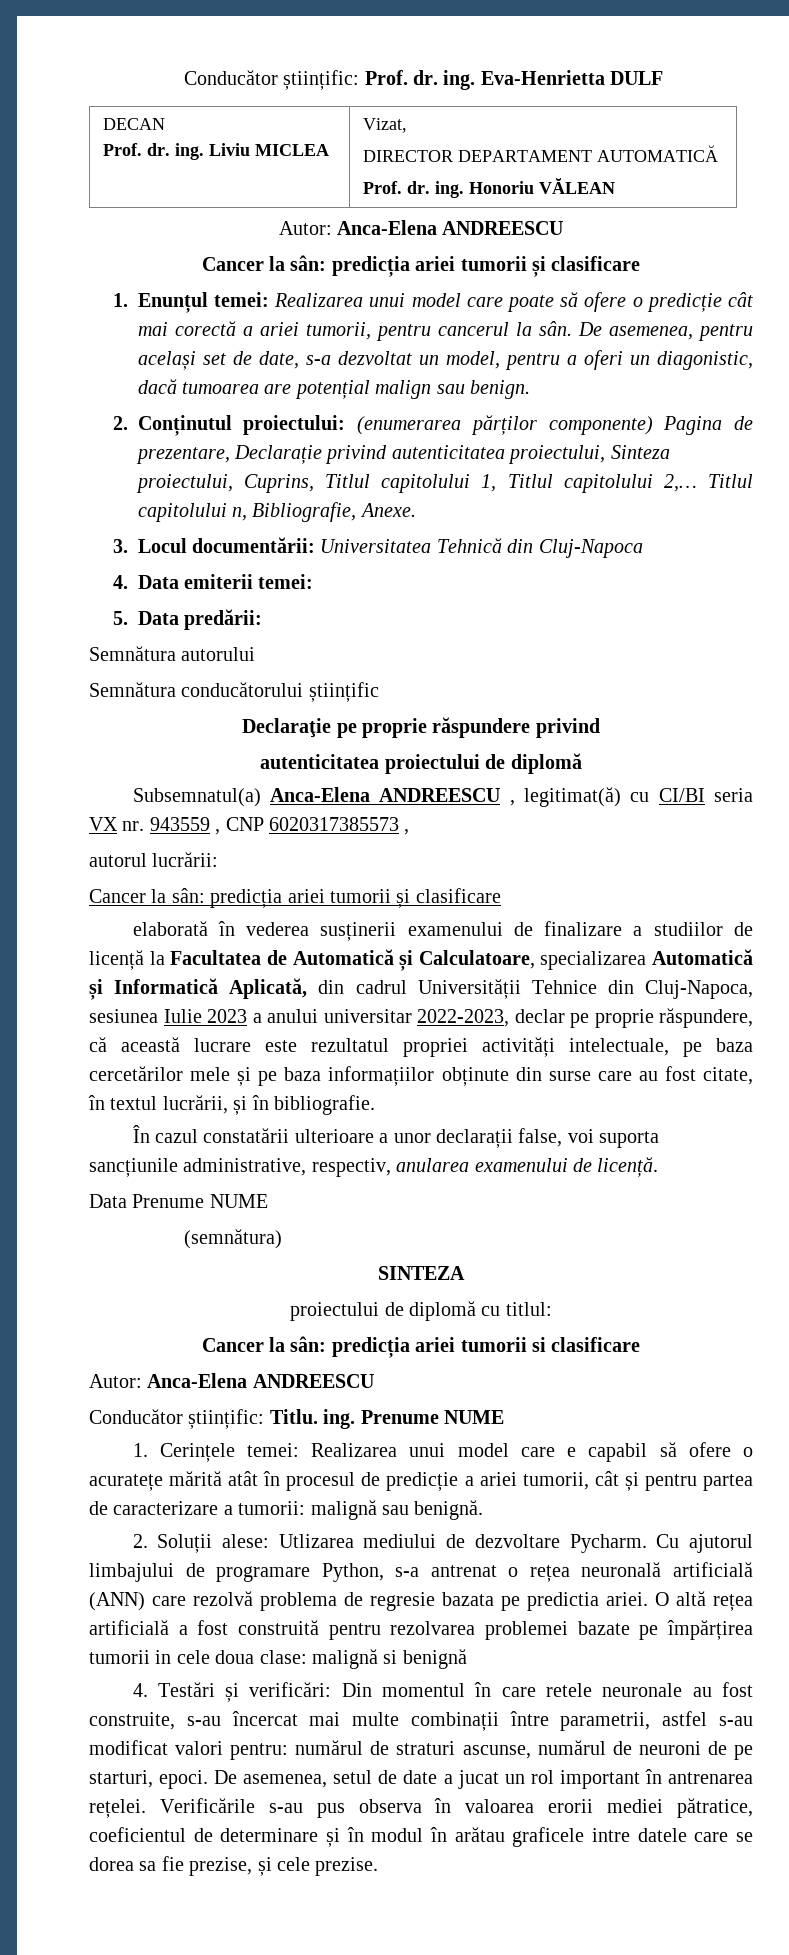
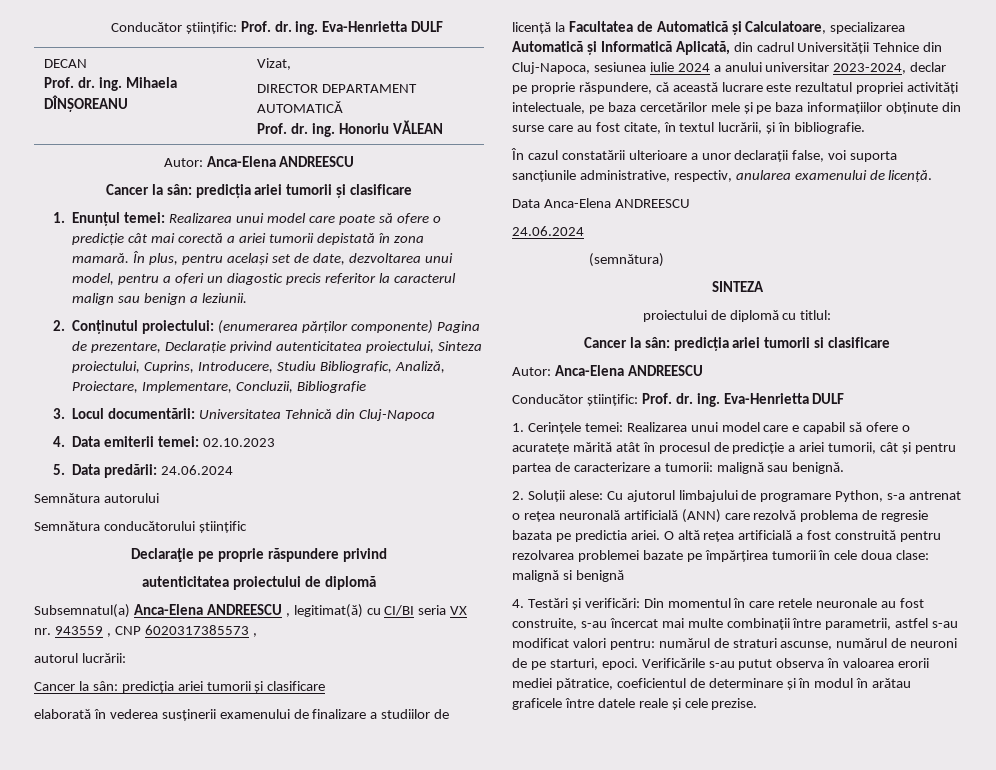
[209,143,330,156] Liviu MICLEA -> [126,77,178,88] [44,95,129,112] Mihaela DÎNȘOREANU
[305,321,693,341] tumorii, pentru cancerul la sân. De asemenea, -> [268,233,424,245] [72,251,179,265] tumorii depistată în zona mamară. În plus,
[305,351,439,365] s-a dezvoltat un -> [348,253,453,263] dezvoltarea unui
[657,351,753,370] [137,379,531,399] diagonistic, dacă tumoarea are potențial malign sau benign. -> [227,273,456,285] [72,293,248,305] diagostic precis referitor la caracterul malign sau benign a leziunii.
[325,474,753,493] [137,502,416,522] Titlul capitolului 1, Titlul capitolului 2,… Titlul capitolului n, Bibliografie, Anexe. -> [198,361,446,373] [72,381,367,393] Introducere, Studiu Bibliografic, Analiză, Proiectare, Implementare, Concluzii, Bibliografie
(314, 581) none -> [203,438,276,447] 02.10.2023
(263, 619) none -> [161,465,234,475] 24.06.2024
[163,1009,247,1023] Iulie 2023 -> [649,62,710,72] iulie 2024
[417,1009,509,1027] 2022-2023, -> [833,63,907,74] 2023-2024,
[132,1194,268,1208] Prenume NUME -> [543,198,690,208] [512,226,584,236] Anca-Elena ANDREESCU // 24.06.2024
[269,1409,504,1429] Titlu. ing. Prenume NUME -> [641,393,845,407] Prof. dr. ing. Eva-Henrietta DULF
[278,1534,647,1553] Utlizarea mediului de dezvoltare Pycharm. -> (603, 495) none
[155,1650,172,1664] in -> [818,550,831,560] în
[214,1769,754,1789] [89,1799,146,1818] De asemenea, setul de date a jucat un rol important în antrenarea rețelei. -> (638, 664) none
[316,1803,345,1818] pus -> [738,659,773,670] putut
[592,1828,753,1842] [89,1856,253,1876] intre datele care se dorea sa fie prezise, -> [564,698,668,708] între datele reale

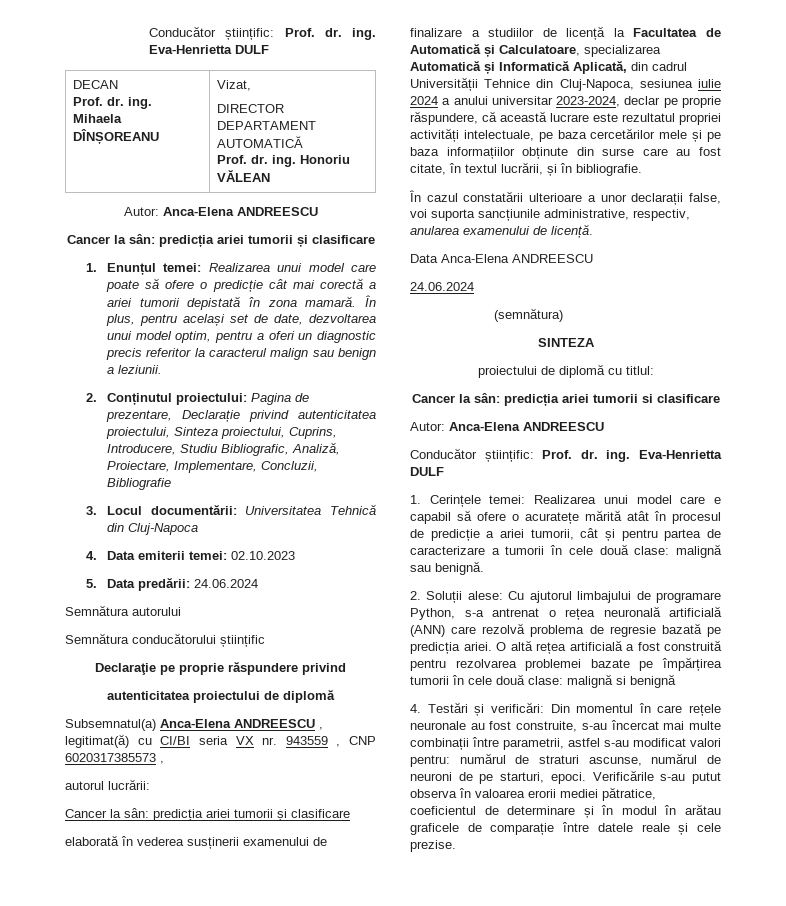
[72,273,115,285] model, -> [135,331,212,343] model optim,
[227,273,284,285] diagostic -> [317,331,376,343] diagnostic
[218,320,434,334] (enumerarea părților componente) -> (248, 399) none
[664,462,713,472] tumorii: -> [505,544,670,555] tumorii în cele două clase:
[512,530,627,542] bazata pe predictia -> [661,623,721,637] [410,642,460,654] bazată pe predicția
[861,550,893,560] doua -> [496,674,525,685] două
[778,598,813,608] retele -> [689,704,721,716] rețele
(562, 704) none -> [467,823,555,835] de comparație

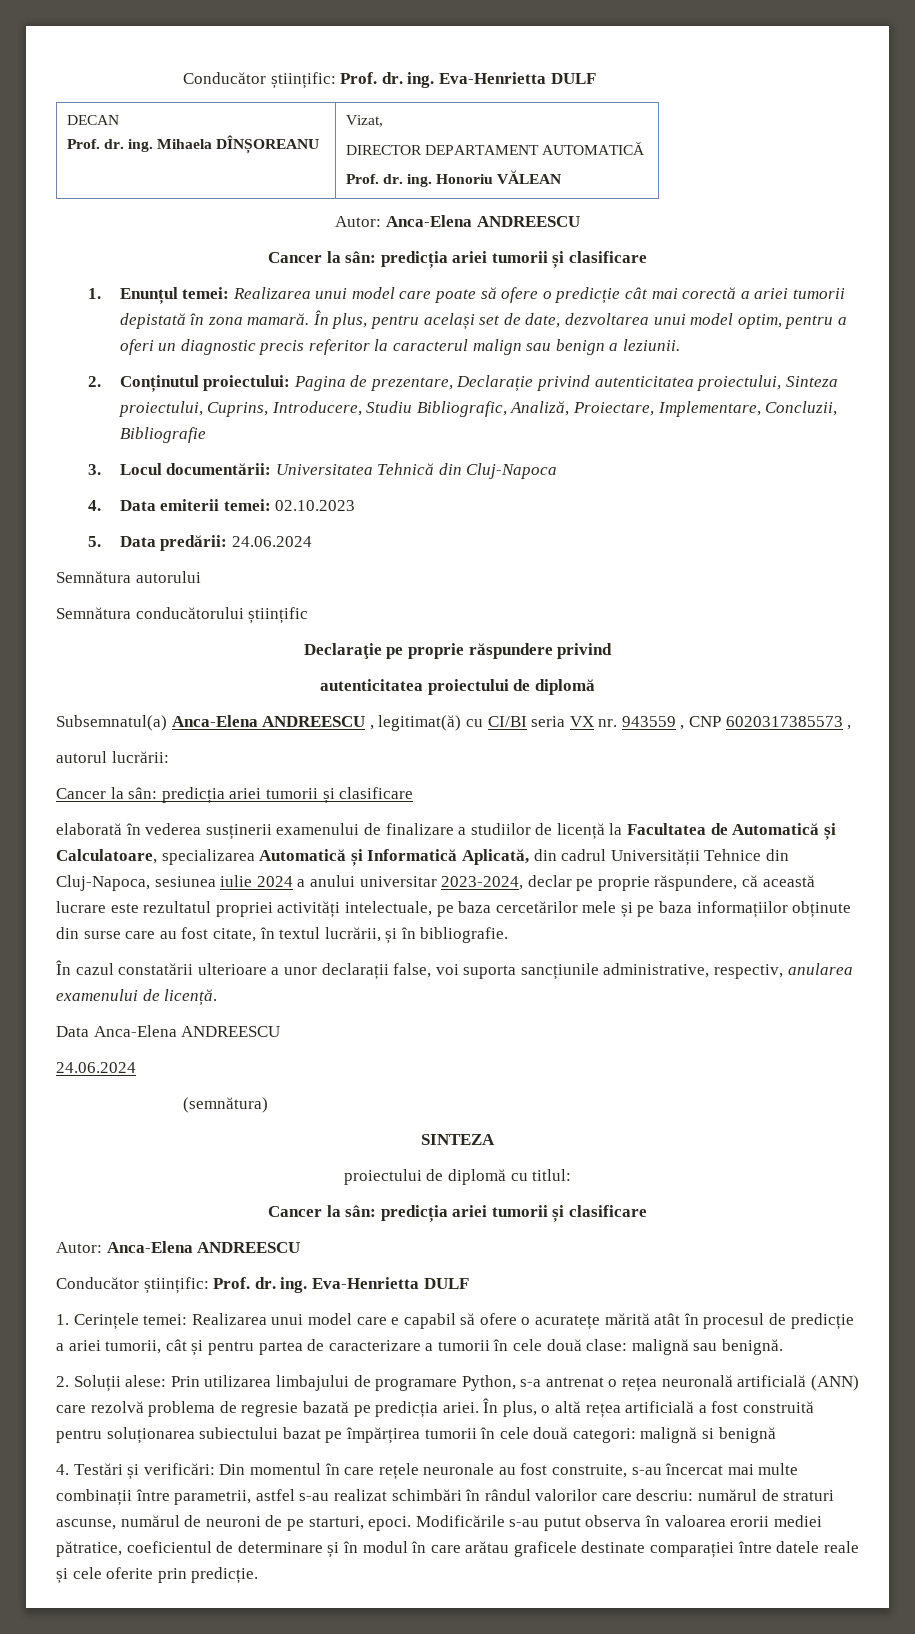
[641,394,653,403] si -> [552,1205,565,1222] și
[508,591,572,603] Cu ajutorul -> [170,1375,272,1387] Prin utilizarea
[496,642,506,651] O -> [483,1398,551,1417] În plus, o
[455,659,630,671] rezolvarea problemei bazate -> [106,1427,321,1444] soluționarea subiectului bazat
[528,676,563,685] clase: -> [572,1428,636,1443] categori:
[633,738,721,747] [410,755,450,767] modificat valori pentru: -> [333,1489,694,1501] realizat schimbări în rândul valorilor care descriu:
[592,770,654,781] Verificările -> [415,1515,505,1527] Modificările
(677, 810) none -> [430,1545,461,1553] care
[467,823,555,835] de comparație -> [581,1541,735,1558] destinate comparației
[410,840,456,852] prezise. -> [106,1567,259,1584] oferite prin predicție.

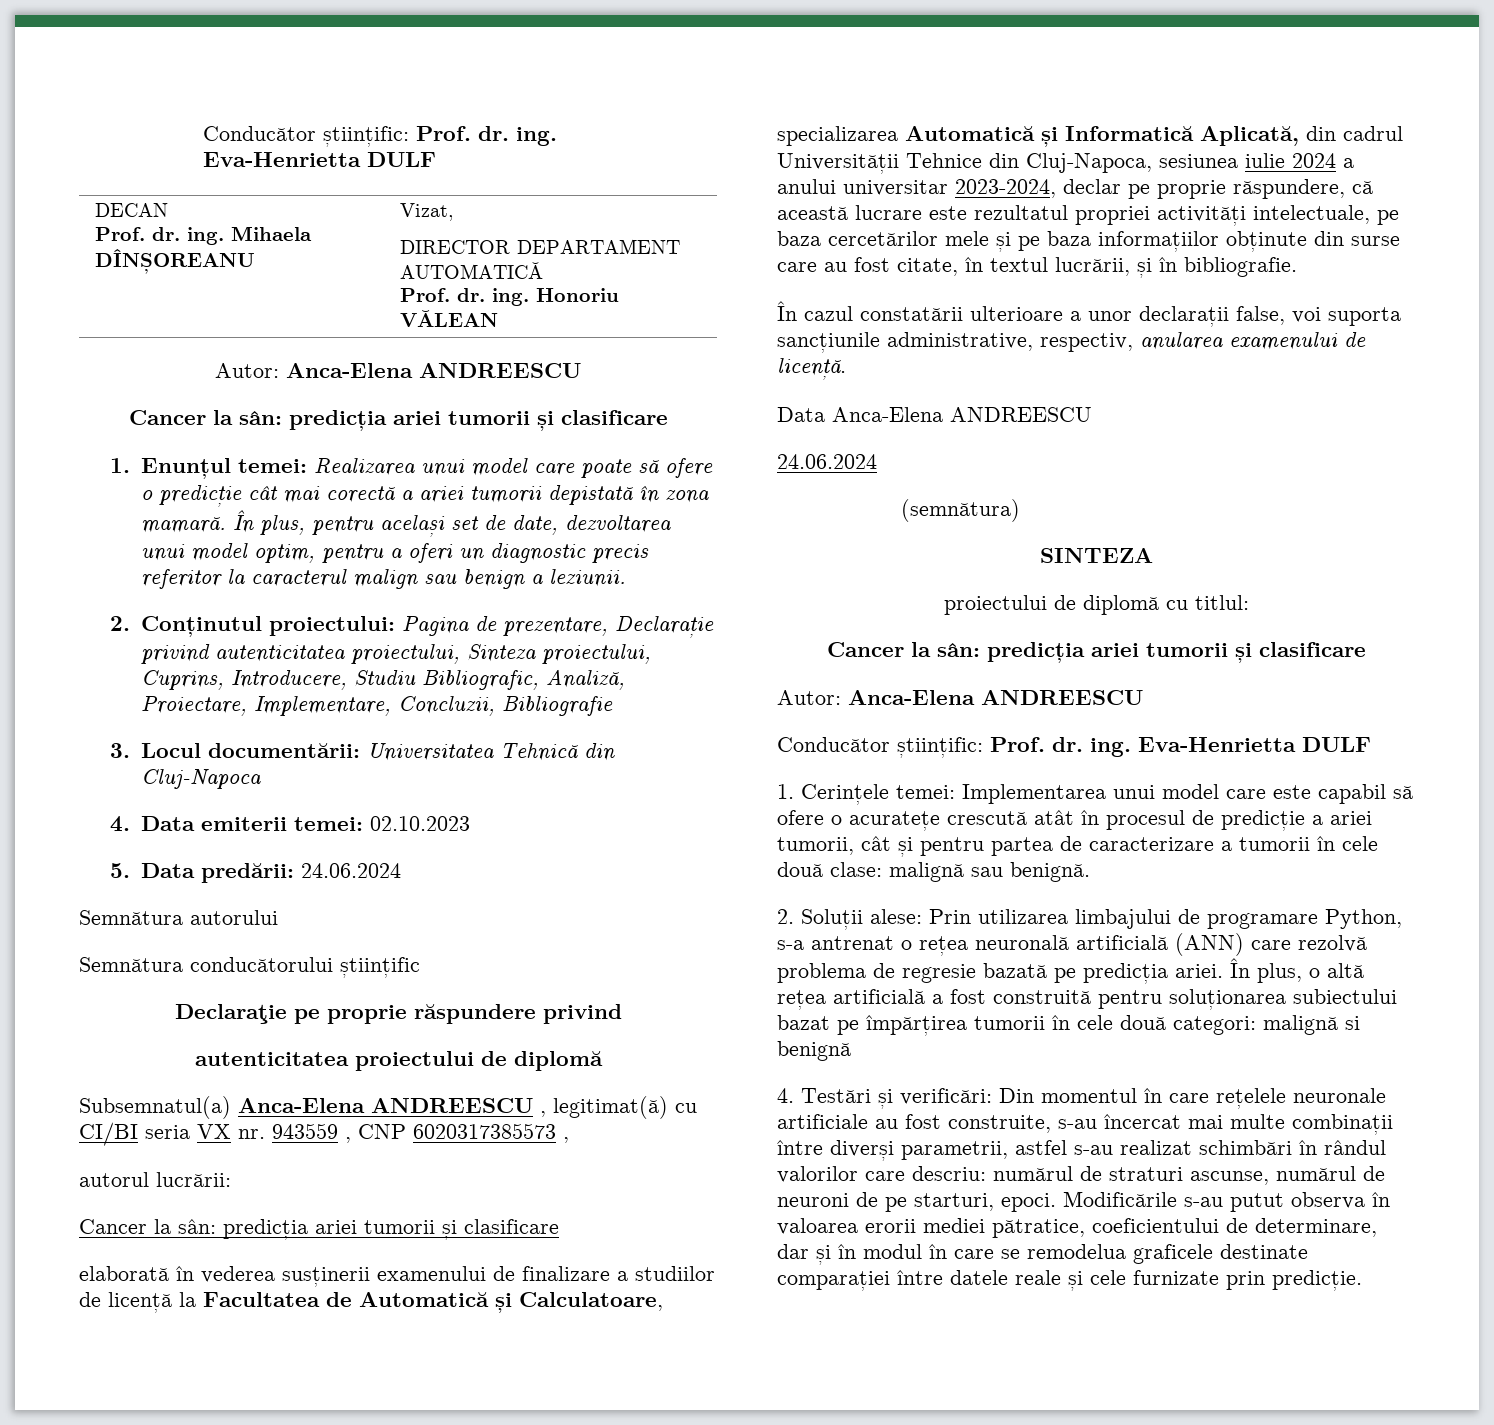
[191,1313,400,1325] Realizarea unui model care e -> [962,784,1311,804] Implementarea unui model care este
[604,1313,650,1325] mărită -> [947,811,1027,825] crescută
[378,1463,495,1480] rețele neuronale -> [1216,1088,1386,1109] [777,1114,868,1129] rețelele neuronale artificiale
(170, 1495) none -> [830,1140,894,1161] diverși
[126,1541,323,1553] coeficientul de determinare -> [1092,1218,1377,1237] [777,1244,809,1259] coeficientului de determinare, dar
[465,1541,510,1553] arătau -> [1001,1244,1126,1259] se remodelua
[106,1567,154,1579] oferite -> [1133,1270,1219,1285] furnizate

